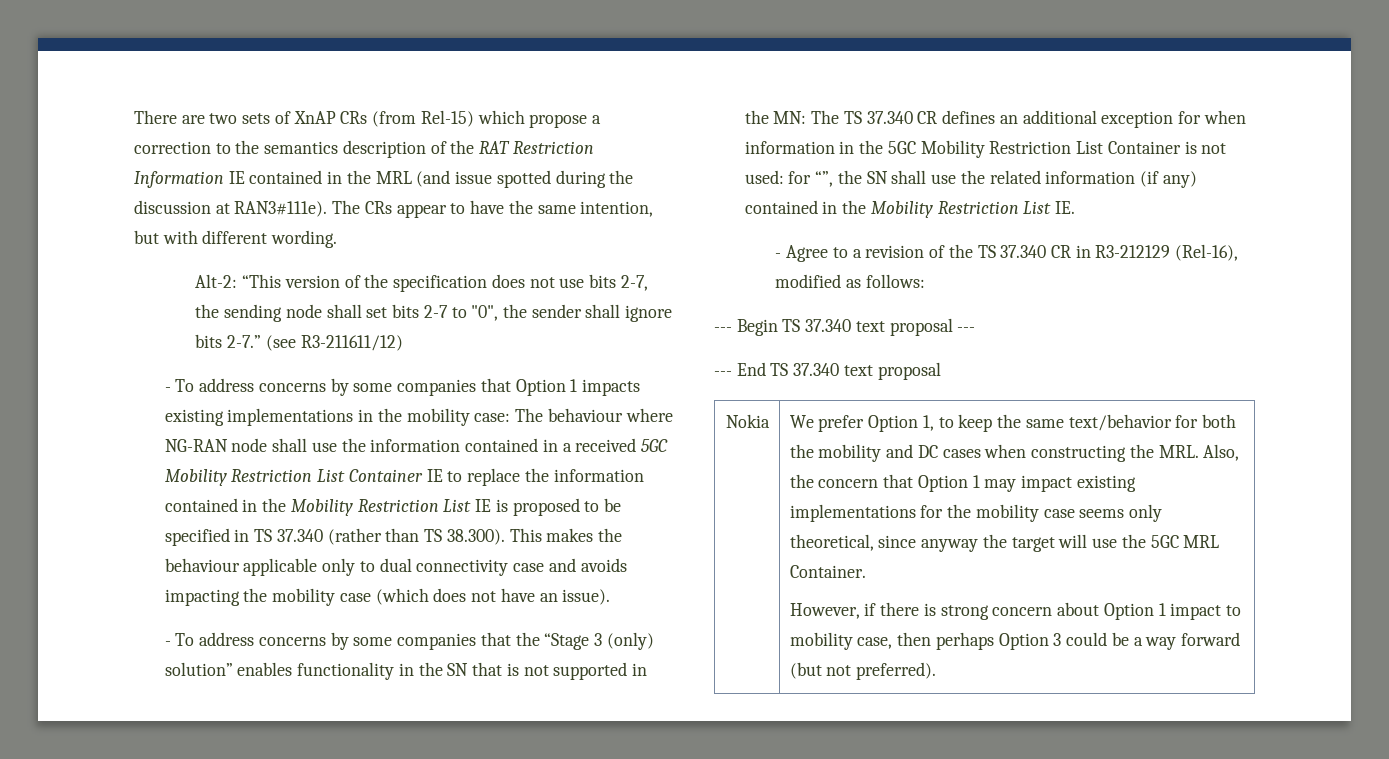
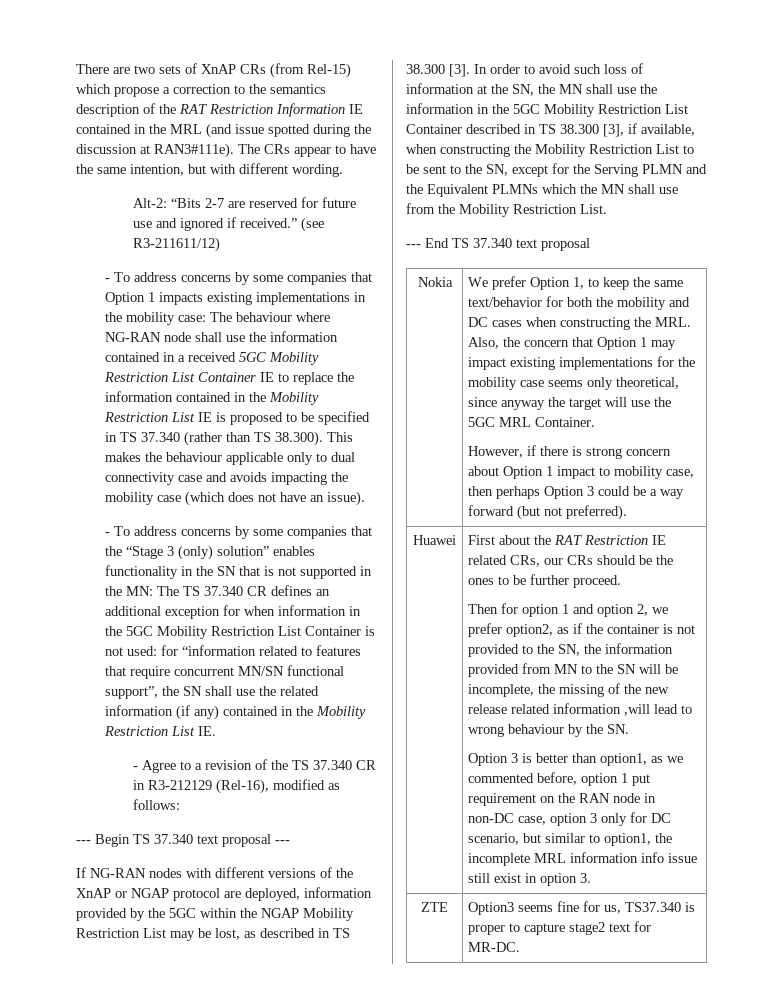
[242,274,648,292] [195,304,673,322] [195,334,262,348] “This version of the specification does not use bits 2-7, the sending node shall set bits 2-7 to "0", the sender shall ignore bits 2-7.” -> [171,197,357,208] [133,217,298,231] “Bits 2-7 are reserved for future use and ignored if received.”
[815,171,834,187] “”, -> [181,645,361,656] [104,665,344,679] [104,686,158,699] “information related to features that require concurrent MN/SN functional support”,
(976, 329) none -> [76,867,353,878] [76,887,372,901] [76,908,354,921] [76,928,350,941] [406,63,643,77] [406,83,657,96] [406,103,688,117] [406,123,695,137] [406,144,694,157] [406,163,707,177] [406,184,678,197] [406,203,607,217] // If NG-RAN nodes with different versions of the XnAP or NGAP protocol are deployed, information provided by the 5GC within the NGAP Mobility Restriction List may be lost, as described in TS 38.300 [3]. In order to avoid such loss of information at the SN, the MN shall use the information in the 5GC Mobility Restriction List Container described in TS 38.300 [3], if available, when constructing the Mobility Restriction List to be sent to the SN, except for the Serving PLMN and the Equivalent PLMNs which the MN shall use from the Mobility Restriction List.
(937, 671) none -> [413,535,456,545] [468,535,667,545] [468,555,674,567] [468,574,622,588] [468,603,669,617] [468,623,696,637] [468,643,674,657] [468,663,679,677] [468,683,670,697] [468,703,693,716] [468,724,630,737] [468,753,684,766] [468,772,651,786] [468,793,657,806] [468,812,672,826] [468,833,673,846] [468,852,698,866] [468,873,592,886] [421,902,448,912] [468,901,696,915] [468,921,652,935] [468,942,521,952] // Huawei | First about the RAT Restriction IE related CRs, our CRs should be the ones to be further proceed. // Then for option 1 and option 2, we prefer option2, as if the container is not provided to the SN, the information provided from MN to the SN will be incomplete, the missing of the new release related information ,will lead to wrong behaviour by the SN. // Option 3 is better than option1, as we commented before, option 1 put requirement on the RAN node in non-DC case, option 3 only for DC scenario, but similar to option1, the incomplete MRL information info issue still exist in option 3. // ZTE | Option3 seems fine for us, TS37.340 is proper to capture stage2 text for MR-DC.

